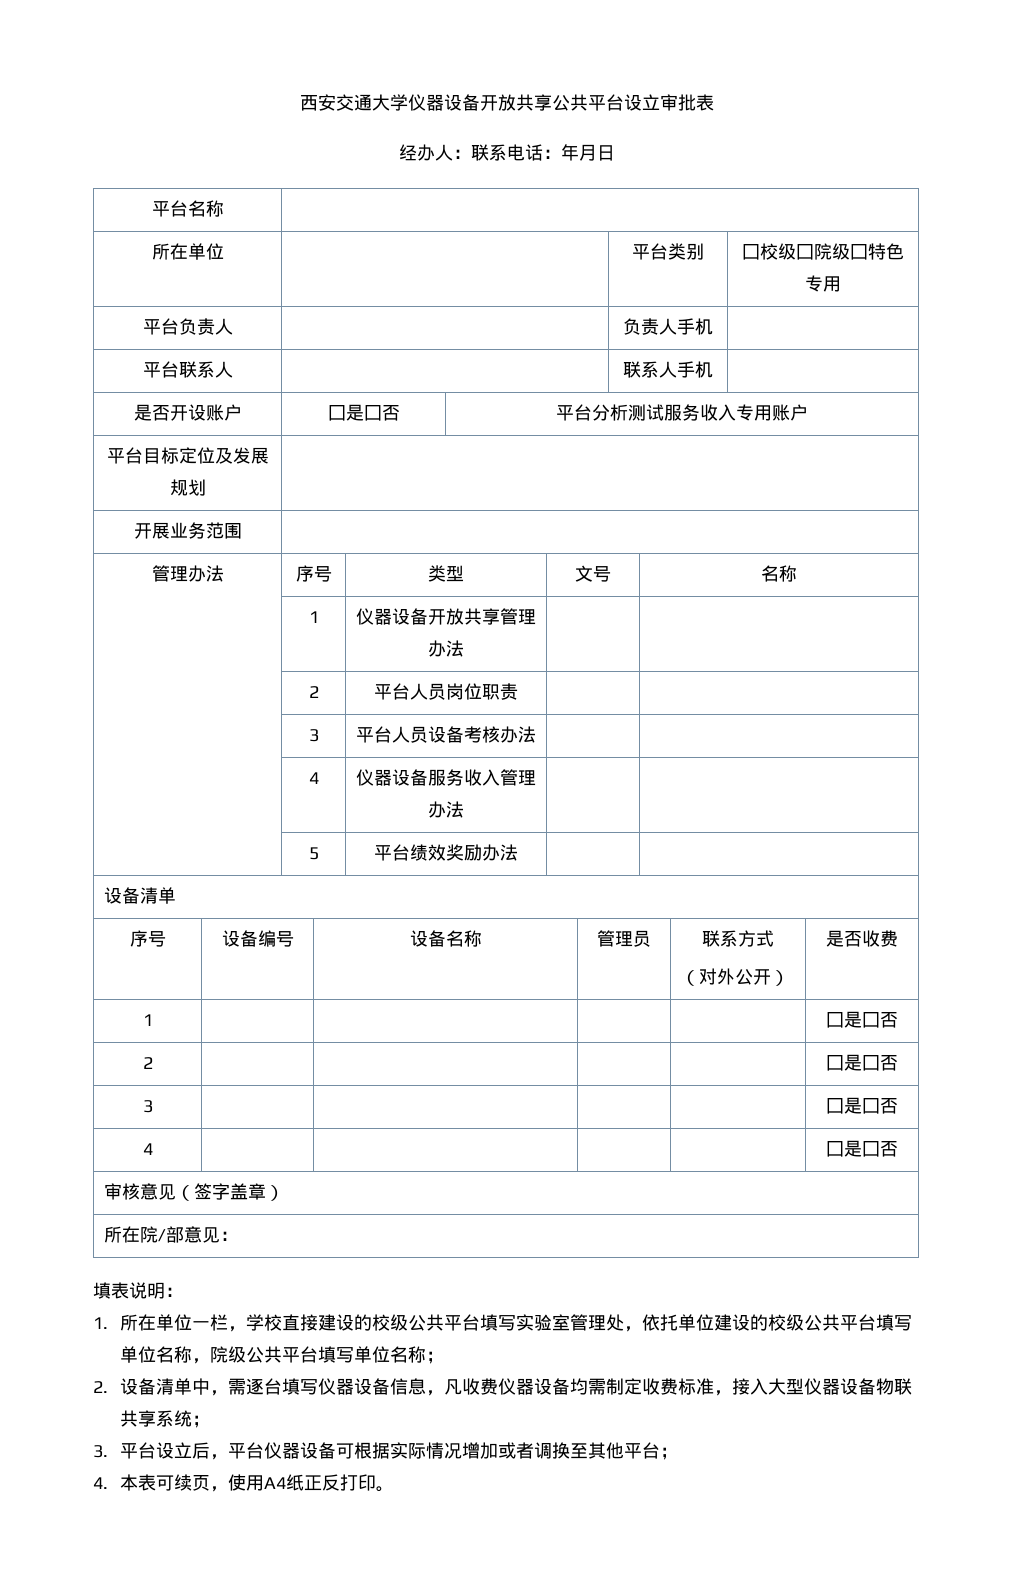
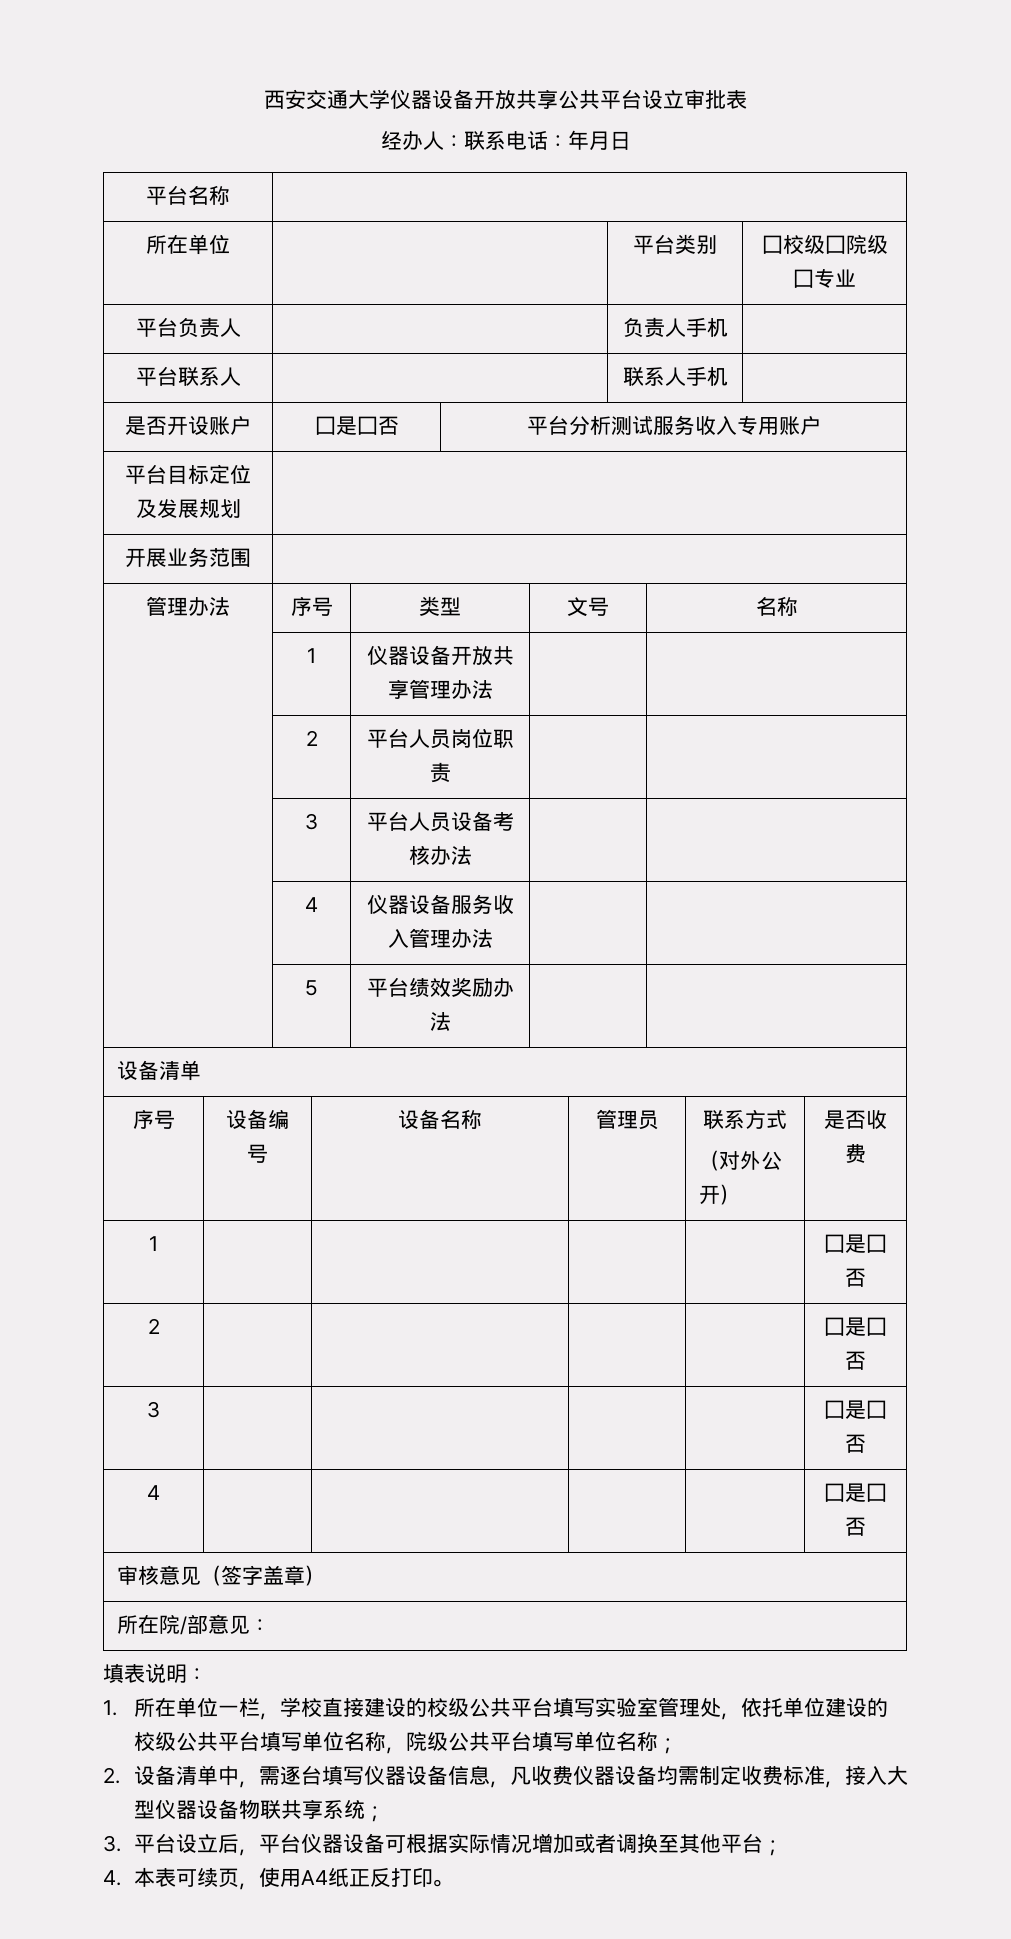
[868,243,904,260] [805,275,841,292] 特色专用 -> [814,269,856,288] 专业

